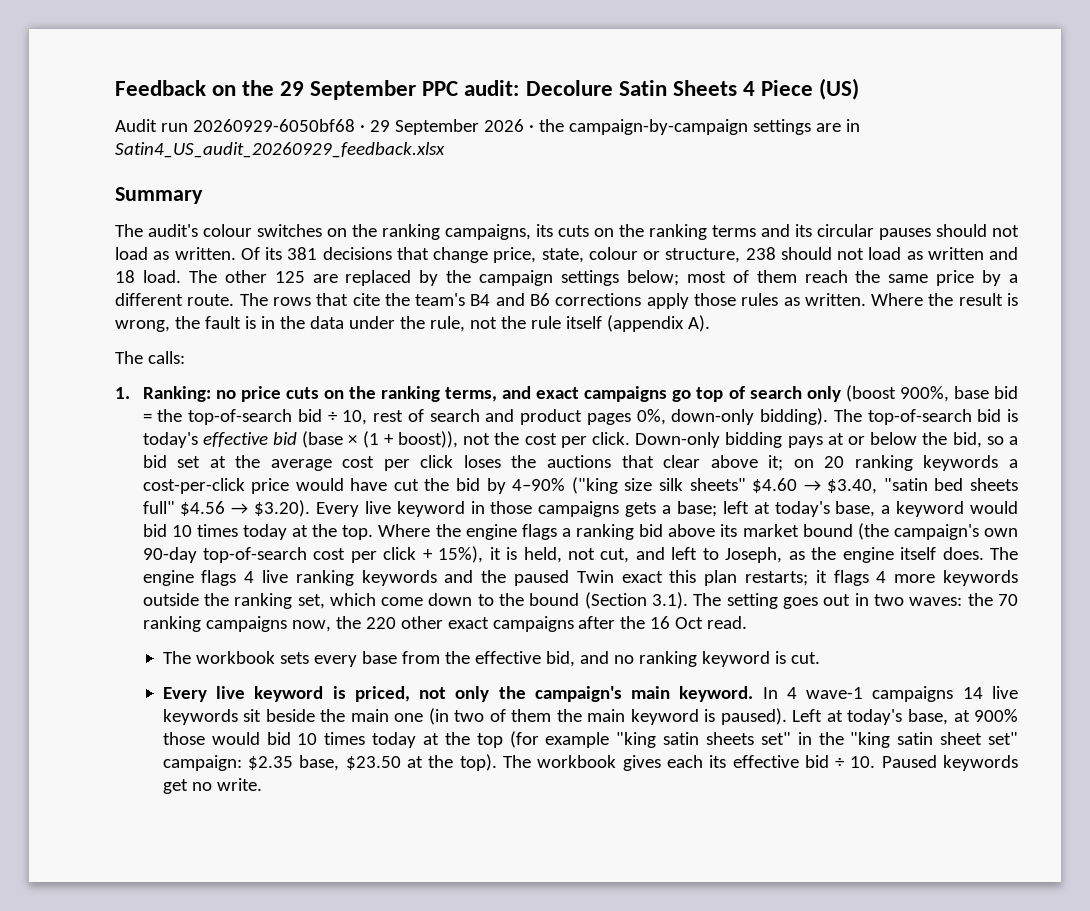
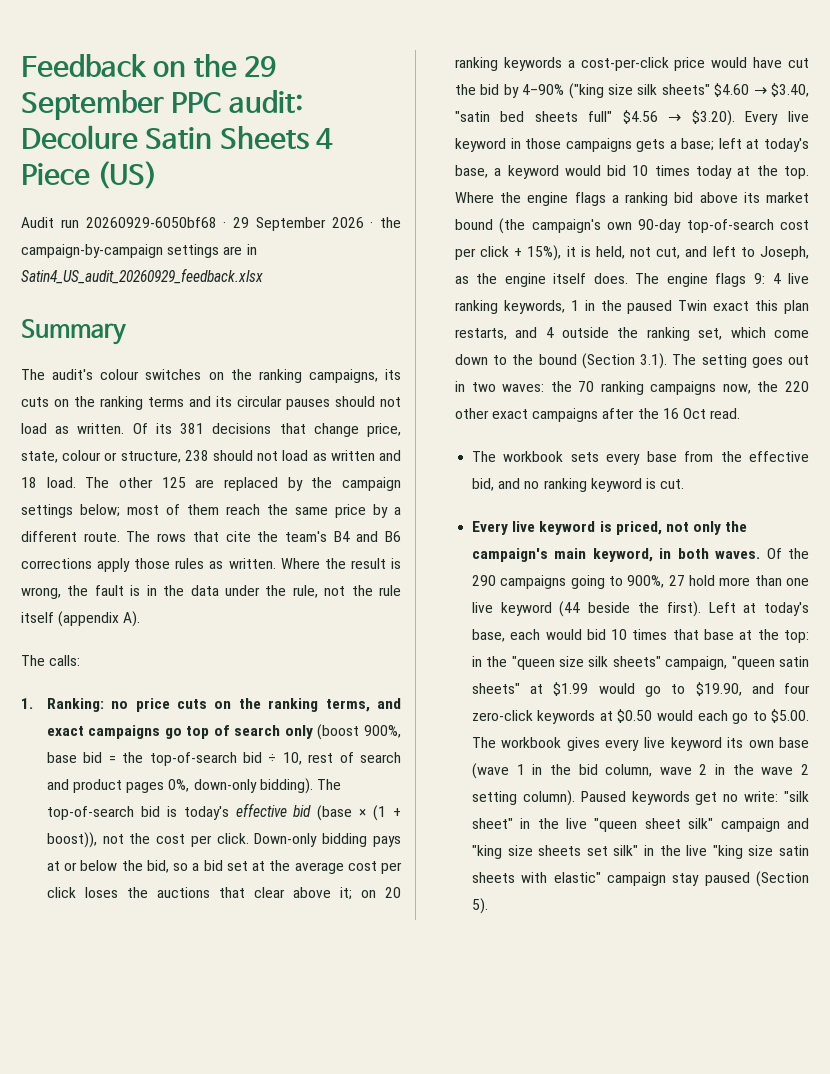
(237, 578) none -> [753,273,765,284] 9:
[361,570,474,586] keywords and -> [503,300,595,314] keywords, 1 in
[744,570,1018,586] restarts; it flags 4 more keywords -> [454,327,554,340] restarts, and 4
[679,686,1019,702] [162,708,787,725] keyword. In 4 wave-1 campaigns 14 live keywords sit beside the main one (in two of them the main keyword is paused). -> [592,548,809,562] [471,575,809,589] [471,601,701,617] keyword, in both waves. Of the 290 campaigns going to 900%, 27 hold more than one live keyword (44 beside the first).
[953,709,1018,722] [162,731,1018,748] [162,754,1019,771] [162,778,262,794] at 900% those would bid 10 times today at the top (for example "king satin sheets set" in the "king satin sheet set" campaign: $2.35 base, $23.50 at the top). The workbook gives each its effective bid ÷ 10. Paused keywords get no write. -> [510,629,810,643] [471,656,809,670] [471,682,810,697] [471,709,809,724] [471,737,809,751] [471,763,809,779] [471,790,809,806] [471,818,809,832] [471,845,809,859] [471,871,809,887] [471,898,488,914] each would bid 10 times that base at the top: in the "queen size silk sheets" campaign, "queen satin sheets" at $1.99 would go to $19.90, and four zero-click keywords at $0.50 would each go to $5.00. The workbook gives every live keyword its own base (wave 1 in the bid column, wave 2 in the wave 2 setting column). Paused keywords get no write: "silk sheet" in the live "queen sheet silk" campaign and "king size sheets set silk" in the live "king size satin sheets with elastic" campaign stay paused (Section 5).

